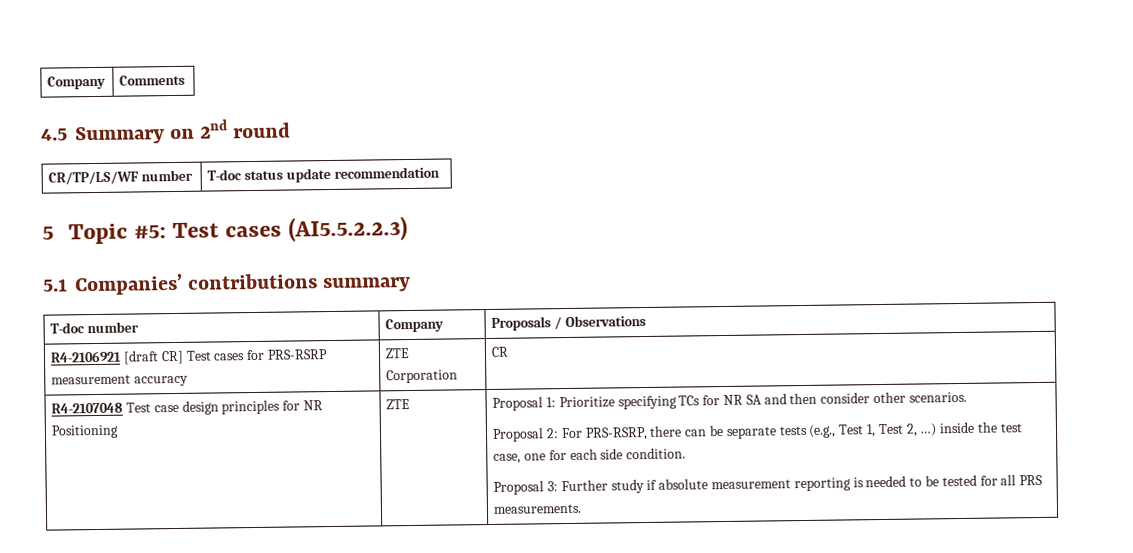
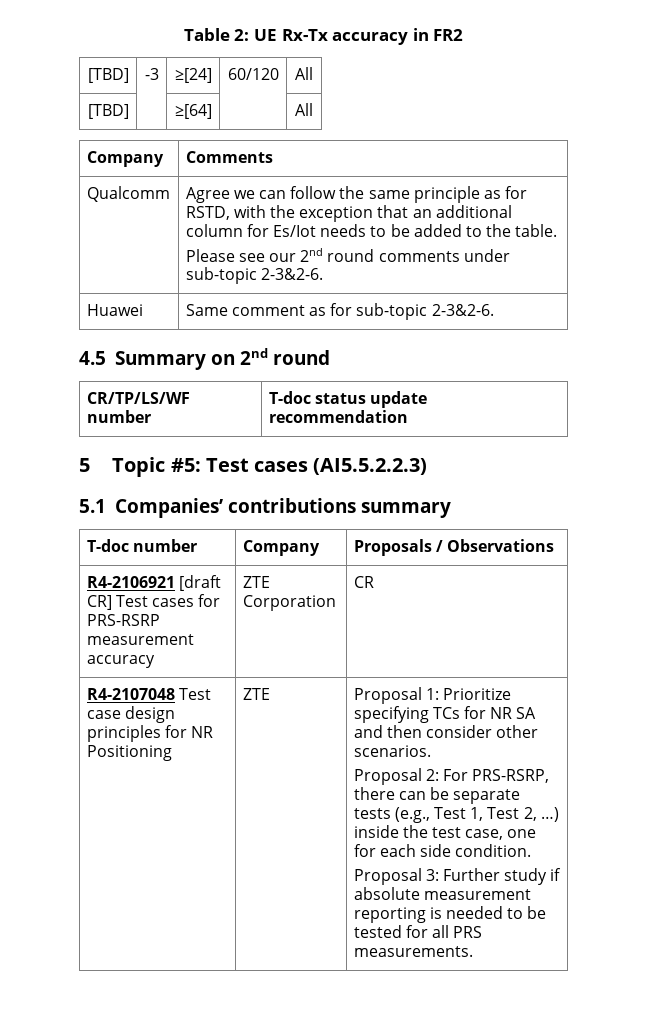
[47,75,107,90] [119,74,186,86] Company | Comments -> [183,28,464,45] [87,68,129,83] [144,68,159,80] [174,68,212,83] [227,68,279,80] [295,67,313,80] [87,104,129,119] [174,104,212,119] [295,103,313,116] [86,151,164,167] [185,151,273,163] [86,186,170,202] [185,186,528,203] [185,205,512,222] [185,224,558,237] [185,248,510,262] [185,267,323,284] [86,304,143,316] [185,303,494,320] Table 2: UE Rx-Tx accuracy in FR2 // [TBD] | -3 | ≥[24] | 60/120 | All // [TBD] | | ≥[64] | | All // Company | Comments // Qualcomm | Agree we can follow the same principle as for RSTD, with the exception that an additional column for Es/Iot needs to be added to the table. // Please see our 2nd round comments under sub-topic 2-3&2-6. // Huawei | Same comment as for sub-topic 2-3&2-6.

